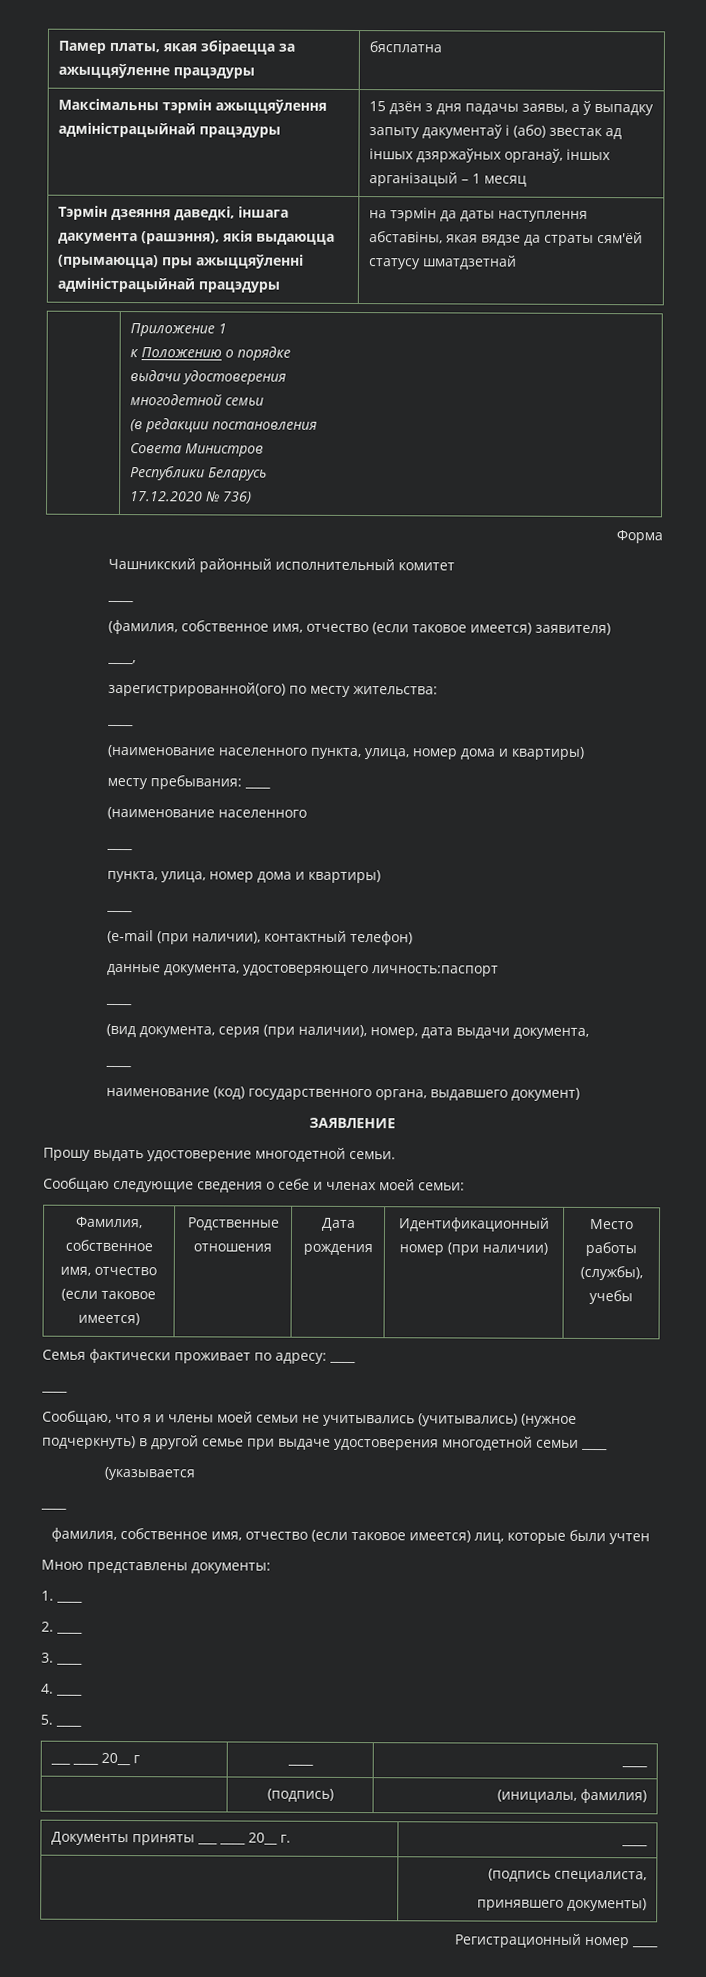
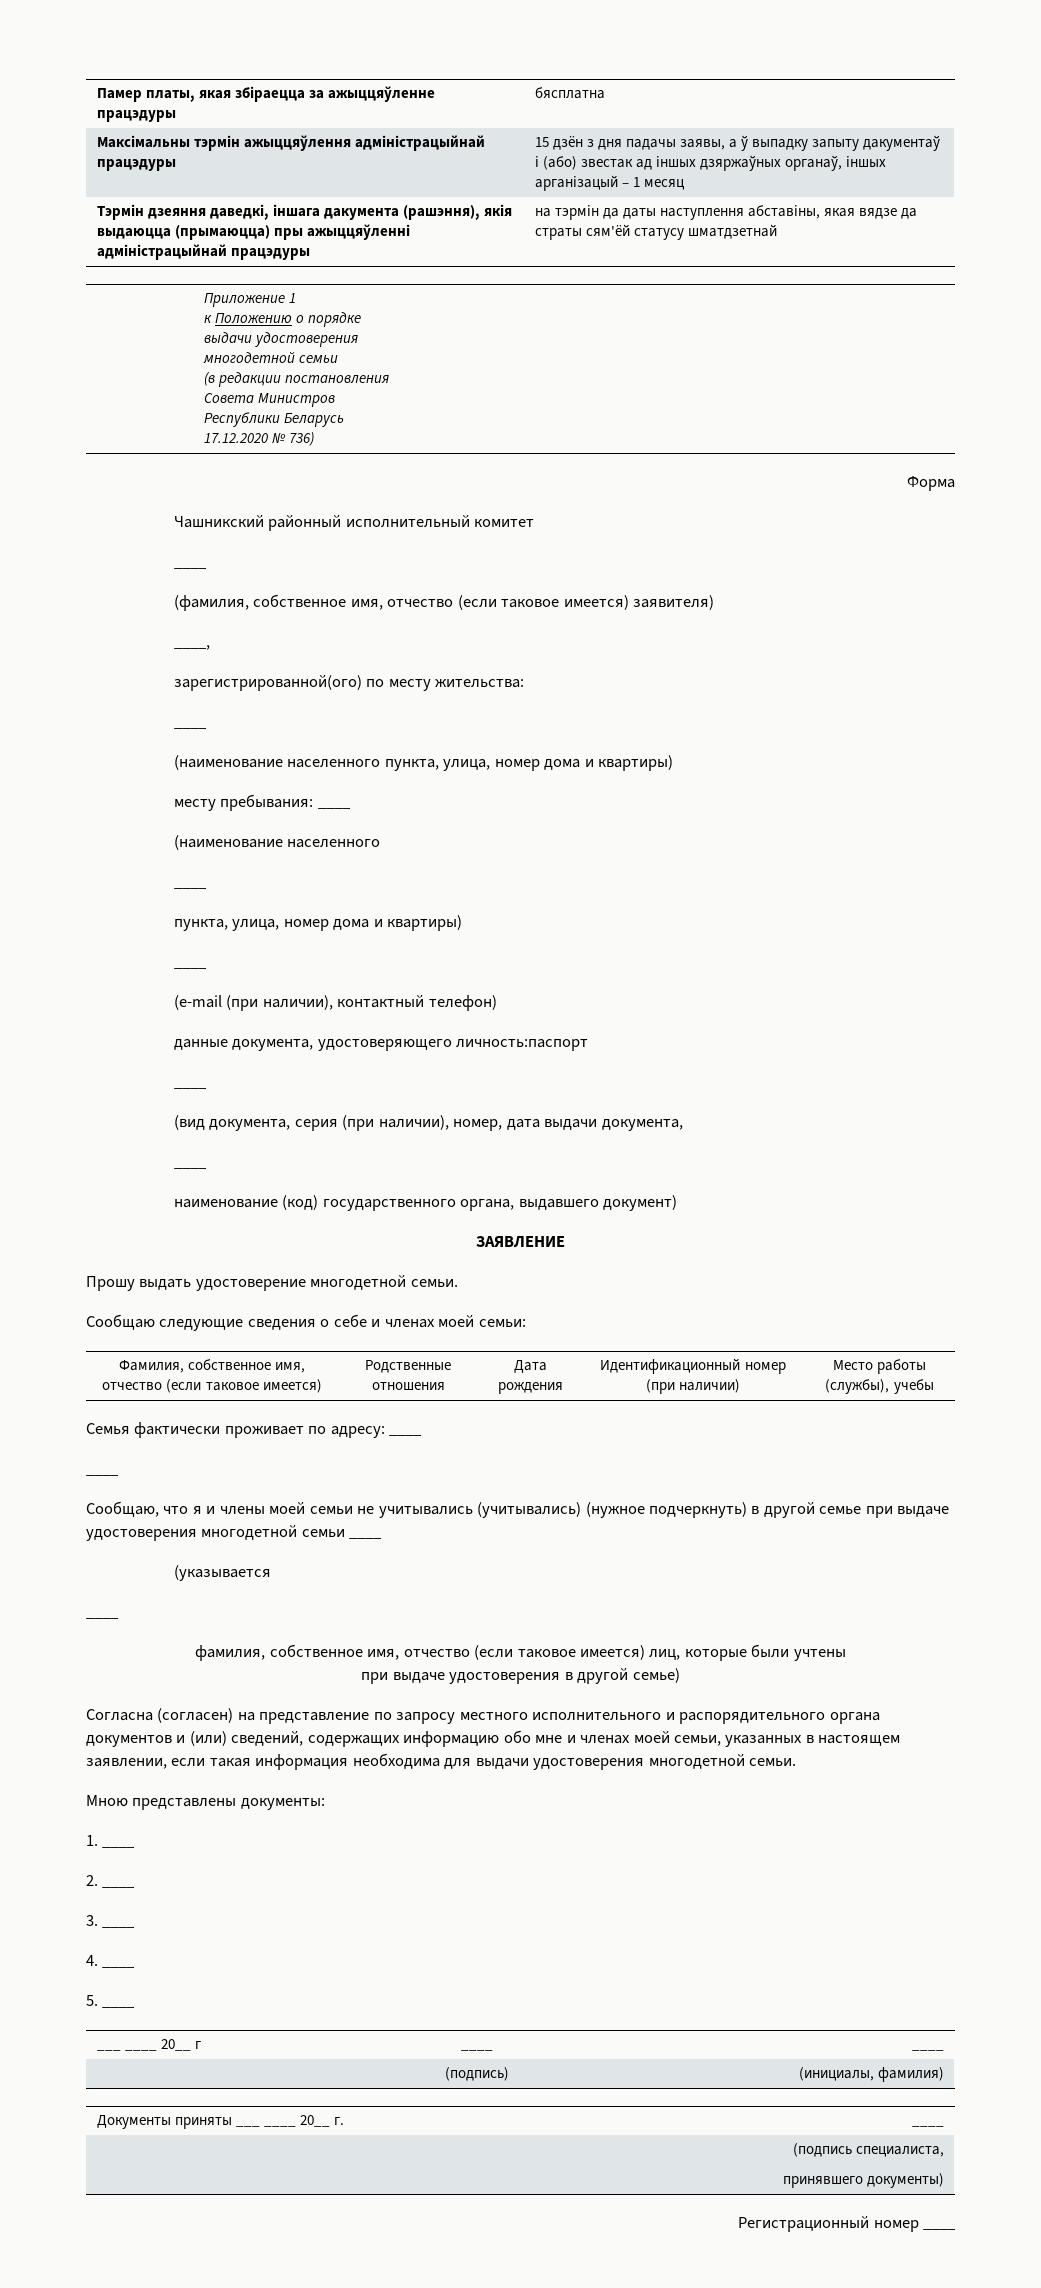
[608,1533,650,1545] учтен -> [793,1649,846,1661] [361,1668,680,1684] [86,1708,880,1724] [86,1730,901,1747] [86,1753,797,1770] учтены // при выдаче удостоверения в другой семье) // Согласна (согласен) на представление по запросу местного исполнительного и распорядительного органа документов и (или) сведений, содержащих информацию обо мне и членах моей семьи, указанных в настоящем заявлении, если такая информация необходима для выдачи удостоверения многодетной семьи.

